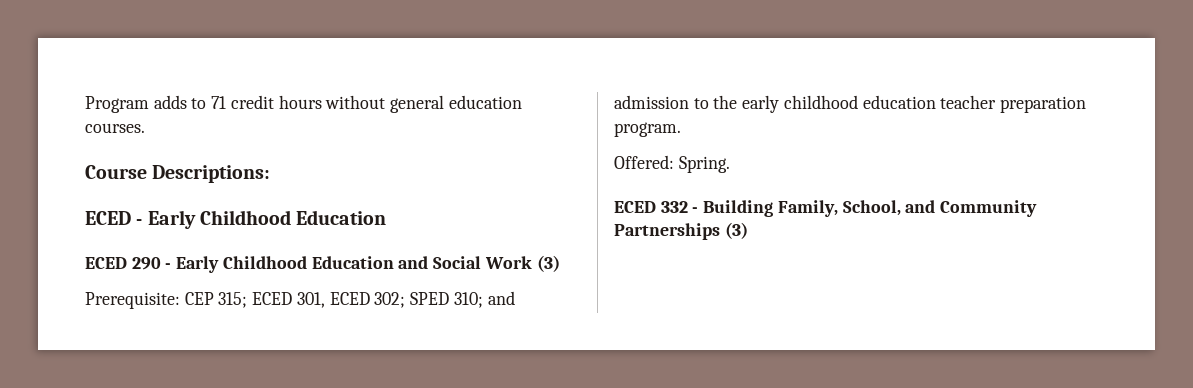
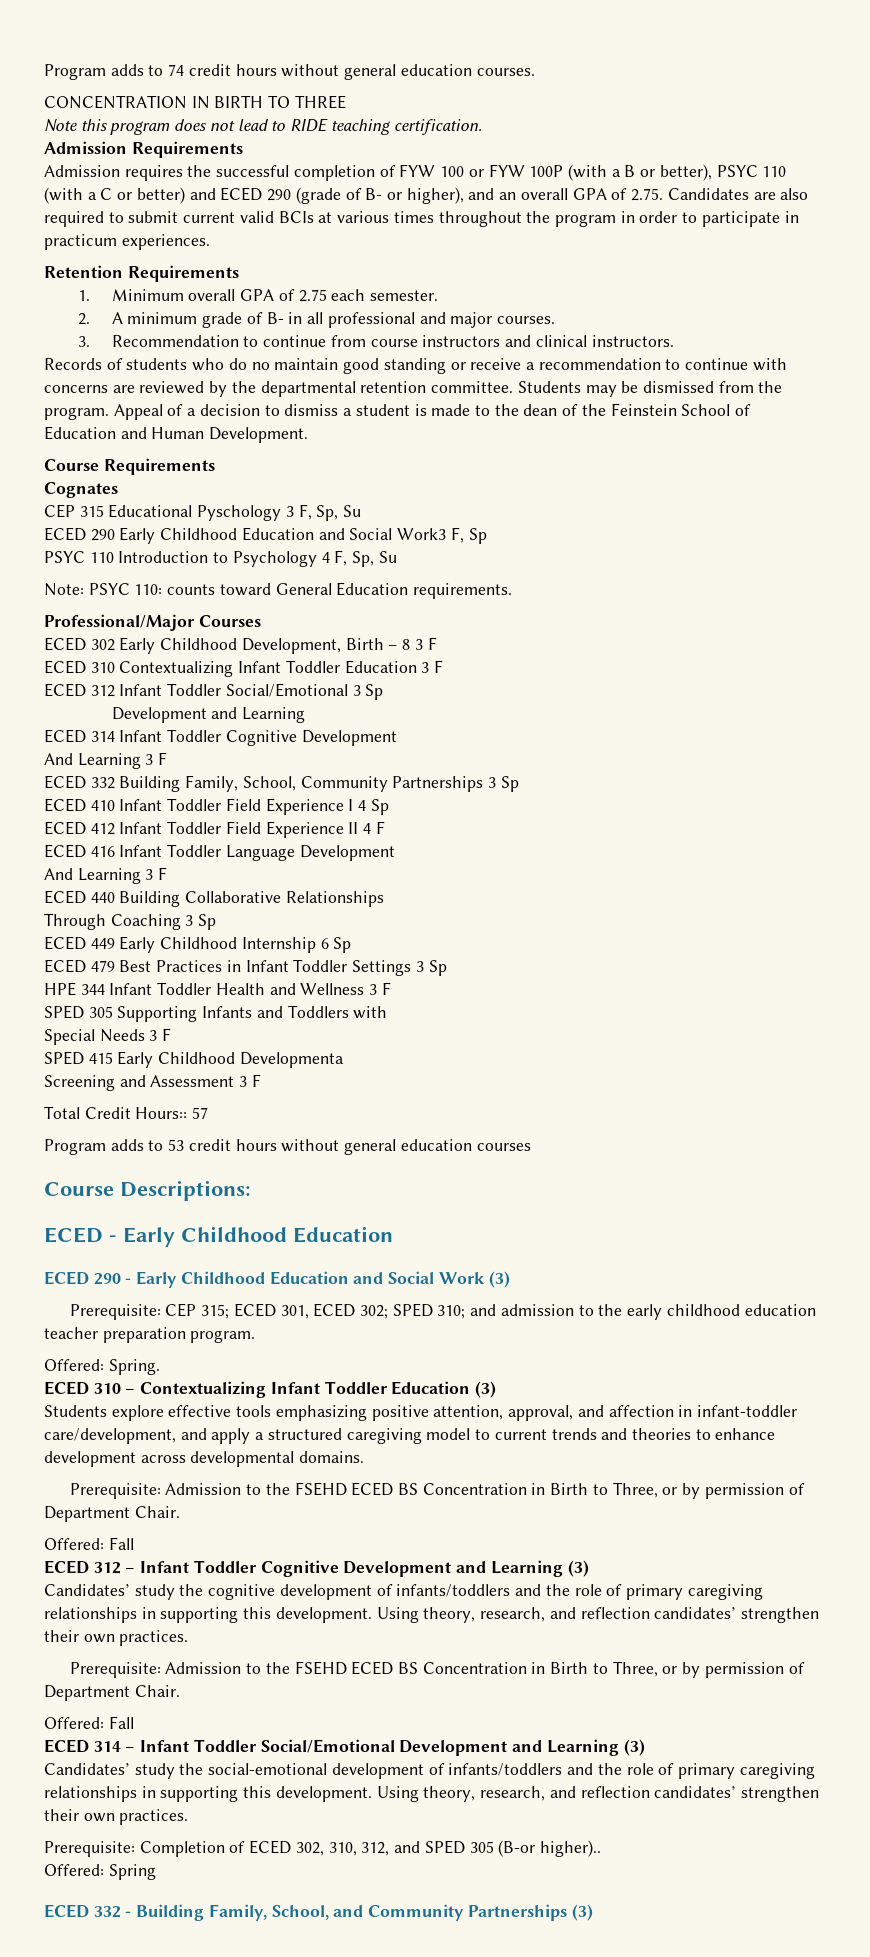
[85,95,227,113] Program adds to 71 -> [44,64,185,80] Program adds to 74
(145, 128) none -> [44,95,346,109] [44,118,482,135] [44,141,243,158] [44,164,787,181] [44,187,809,204] [44,211,799,227] [44,234,210,250] [44,265,239,282] [77,289,439,302] [77,312,555,328] [77,335,674,347] [44,358,787,374] [44,381,783,397] [44,403,752,420] [44,426,309,443] [44,458,215,475] [44,482,118,498] [44,504,362,521] [44,527,487,544] [44,550,397,567] [44,582,513,599] [44,614,261,631] [44,637,437,654] [44,660,444,677] [44,683,384,700] [111,707,306,723] [44,729,397,746] [44,752,168,769] [44,775,519,792] [44,798,389,815] [44,821,385,838] [44,844,395,861] [44,867,168,884] [44,890,384,907] [44,913,217,930] [44,936,352,953] [44,959,447,976] [44,982,391,996] [44,1005,388,1022] [44,1028,172,1045] [44,1051,344,1068] [44,1074,261,1091] [44,1106,209,1119] [44,1139,531,1155] // CONCENTRATION IN BIRTH TO THREE // Note this program does not lead to RIDE teaching certification. // Admission Requirements // Admission requires the successful completion of FYW 100 or FYW 100P (with a B or better), PSYC 110 (with a C or better) and ECED 290 (grade of B- or higher), and an overall GPA of 2.75. Candidates are also required to submit current valid BCIs at various times throughout the program in order to participate in practicum experiences. // Retention Requirements // 1. Minimum overall GPA of 2.75 each semester. // 2. A minimum grade of B- in all professional and major courses. // 3. Recommendation to continue from course instructors and clinical instructors. // Records of students who do no maintain good standing or receive a recommendation to continue with concerns are reviewed by the departmental retention committee. Students may be dismissed from the program. Appeal of a decision to dismiss a student is made to the dean of the Feinstein School of Education and Human Development. // Course Requirements // Cognates // CEP 315 Educational Pyschology 3 F, Sp, Su // ECED 290 Early Childhood Education and Social Work3 F, Sp // PSYC 110 Introduction to Psychology 4 F, Sp, Su // Note: PSYC 110: counts toward General Education requirements. // Professional/Major Courses // ECED 302 Early Childhood Development, Birth – 8 3 F // ECED 310 Contextualizing Infant Toddler Education 3 F // ECED 312 Infant Toddler Social/Emotional 3 Sp // Development and Learning // ECED 314 Infant Toddler Cognitive Development // And Learning 3 F // ECED 332 Building Family, School, Community Partnerships 3 Sp // ECED 410 Infant Toddler Field Experience I 4 Sp // ECED 412 Infant Toddler Field Experience II 4 F // ECED 416 Infant Toddler Language Development // And Learning 3 F // ECED 440 Building Collaborative Relationships // Through Coaching 3 Sp // ECED 449 Early Childhood Internship 6 Sp // ECED 479 Best Practices in Infant Toddler Settings 3 Sp // HPE 344 Infant Toddler Health and Wellness 3 F // SPED 305 Supporting Infants and Toddlers with // Special Needs 3 F // SPED 415 Early Childhood Developmenta // Screening and Assessment 3 F // Total Credit Hours:: 57 // Program adds to 53 credit hours without general education courses
(730, 164) none -> [44,1381,497,1398] [44,1405,797,1421] [44,1428,776,1444] [44,1451,365,1467] [69,1482,805,1499] [44,1506,180,1522] [44,1537,134,1550] [44,1560,589,1577] [44,1584,763,1600] [44,1607,819,1623] [44,1630,189,1646] [69,1661,805,1678] [44,1685,180,1701] [44,1716,134,1729] [44,1739,645,1756] [44,1763,815,1779] [44,1786,819,1802] [44,1809,189,1825] [44,1840,601,1857] [44,1864,156,1880] // ECED 310 – Contextualizing Infant Toddler Education (3) // Students explore effective tools emphasizing positive attention, approval, and affection in infant-toddler care/development, and apply a structured caregiving model to current trends and theories to enhance development across developmental domains. // Prerequisite: Admission to the FSEHD ECED BS Concentration in Birth to Three, or by permission of Department Chair. // Offered: Fall // ECED 312 – Infant Toddler Cognitive Development and Learning (3) // Candidates’ study the cognitive development of infants/toddlers and the role of primary caregiving relationships in supporting this development. Using theory, research, and reflection candidates’ strengthen their own practices. // Prerequisite: Admission to the FSEHD ECED BS Concentration in Birth to Three, or by permission of Department Chair. // Offered: Fall // ECED 314 – Infant Toddler Social/Emotional Development and Learning (3) // Candidates’ study the social-emotional development of infants/toddlers and the role of primary caregiving relationships in supporting this development. Using theory, research, and reflection candidates’ strengthen their own practices. // Prerequisite: Completion of ECED 302, 310, 312, and SPED 305 (B-or higher).. // Offered: Spring

